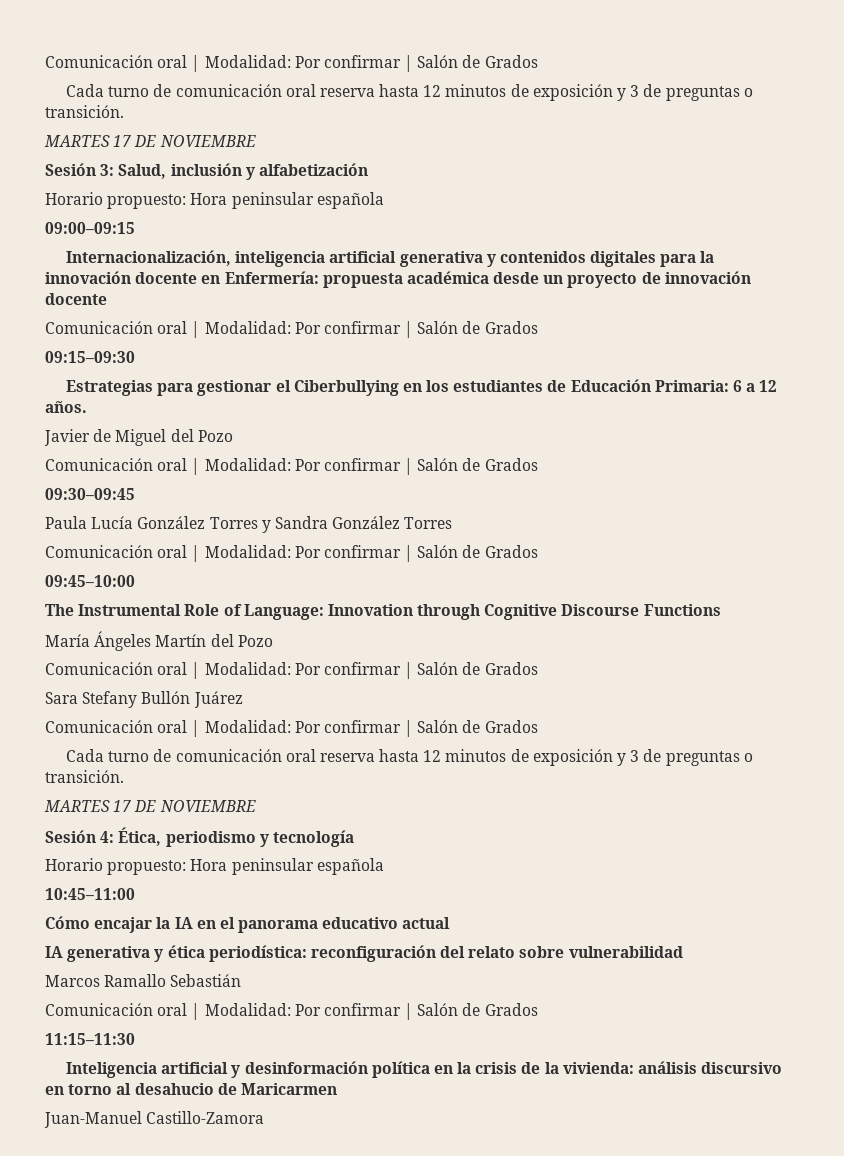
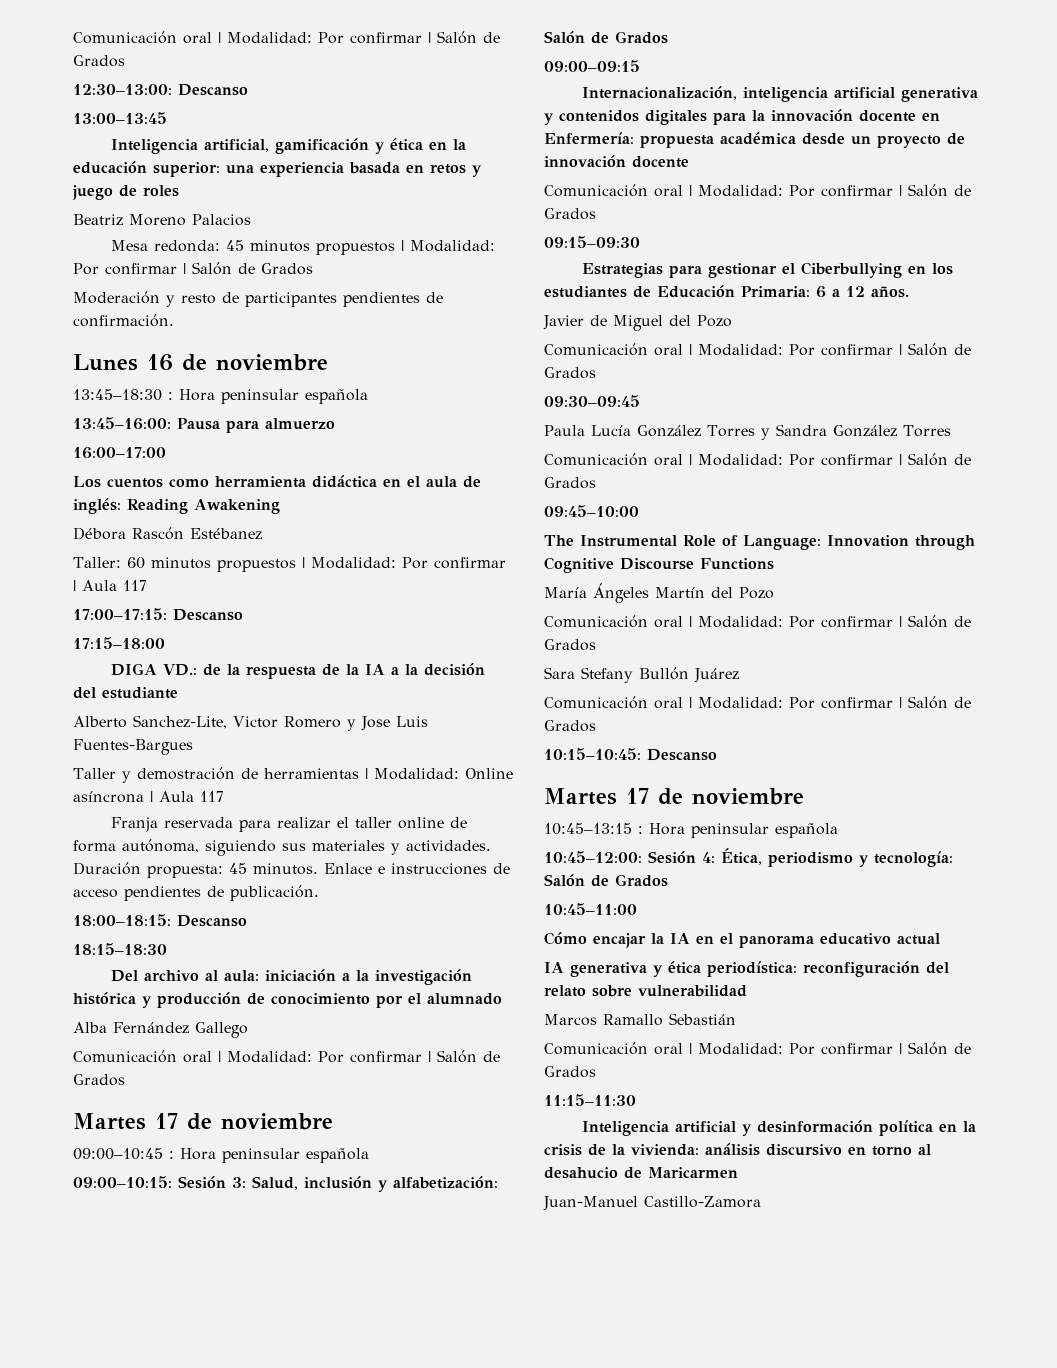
[65,84,753,101] [45,105,124,118] [44,135,256,147] Cada turno de comunicación oral reserva hasta 12 minutos de exposición y 3 de preguntas o transición. // MARTES 17 DE NOVIEMBRE // -> [73,84,248,96] [73,112,167,124] [110,138,466,154] [73,161,482,177] [72,185,179,200] [73,214,251,226] [110,240,495,255] [73,262,313,275] [73,291,443,307] [73,314,174,327] [73,354,328,371] [73,389,368,404] [73,417,335,433] [73,447,166,459] [73,475,481,488] [73,498,280,514] [73,527,262,540] [73,557,506,572] [73,580,147,591] [73,608,243,621] [73,637,165,649] [110,663,485,679] [73,687,178,699] [73,715,428,731] [73,739,193,755] [73,767,513,783] [73,791,224,803] [110,817,467,832] [73,839,491,856] [73,862,510,878] [73,885,319,901] [73,914,247,927] [73,943,167,955] [110,969,472,985] [73,992,502,1008] [73,1022,248,1038] [73,1050,500,1063] [73,1074,125,1086] [73,1113,333,1130] [73,1148,369,1163] [73,1176,172,1188] 12:30–13:00: Descanso // 13:00–13:45 // Inteligencia artificial, gamificación y ética en la educación superior: una experiencia basada en retos y juego de roles // Beatriz Moreno Palacios // Mesa redonda: 45 minutos propuestos | Modalidad: Por confirmar | Salón de Grados // Moderación y resto de participantes pendientes de confirmación. // Lunes 16 de noviembre // 13:45–18:30 : Hora peninsular española // 13:45–16:00: Pausa para almuerzo // 16:00–17:00 // Los cuentos como herramienta didáctica en el aula de inglés: Reading Awakening // Débora Rascón Estébanez // Taller: 60 minutos propuestos | Modalidad: Por confirmar | Aula 117 // 17:00–17:15: Descanso // 17:15–18:00 // DIGA VD.: de la respuesta de la IA a la decisión del estudiante // Alberto Sanchez-Lite, Victor Romero y Jose Luis Fuentes-Bargues // Taller y demostración de herramientas | Modalidad: Online asíncrona | Aula 117 // Franja reservada para realizar el taller online de forma autónoma, siguiendo sus materiales y actividades. Duración propuesta: 45 minutos. Enlace e instrucciones de acceso pendientes de publicación. // 18:00–18:15: Descanso // 18:15–18:30 // Del archivo al aula: iniciación a la investigación histórica y producción de conocimiento por el alumnado // Alba Fernández Gallego // Comunicación oral | Modalidad: Por confirmar | Salón de Grados // Martes 17 de noviembre // 09:00–10:45 : Hora peninsular española // 09:00–10:15:
[258,163,368,176] [45,192,384,209] alfabetización // Horario propuesto: Hora peninsular española -> [393,1176,498,1189] [544,31,668,44] alfabetización: Salón de Grados
[65,749,753,766] [45,770,124,783] [44,800,256,812] Cada turno de comunicación oral reserva hasta 12 minutos de exposición y 3 de preguntas o transición. // MARTES 17 DE NOVIEMBRE // -> [544,748,717,761] [544,788,804,805] [544,823,838,838] [544,851,642,863] 10:15–10:45: Descanso // Martes 17 de noviembre // 10:45–13:15 : Hora peninsular española // 10:45–12:00:
[272,830,354,847] [45,858,384,875] tecnología // Horario propuesto: Hora peninsular española -> [874,851,953,867] [544,874,668,887] tecnología: Salón de Grados

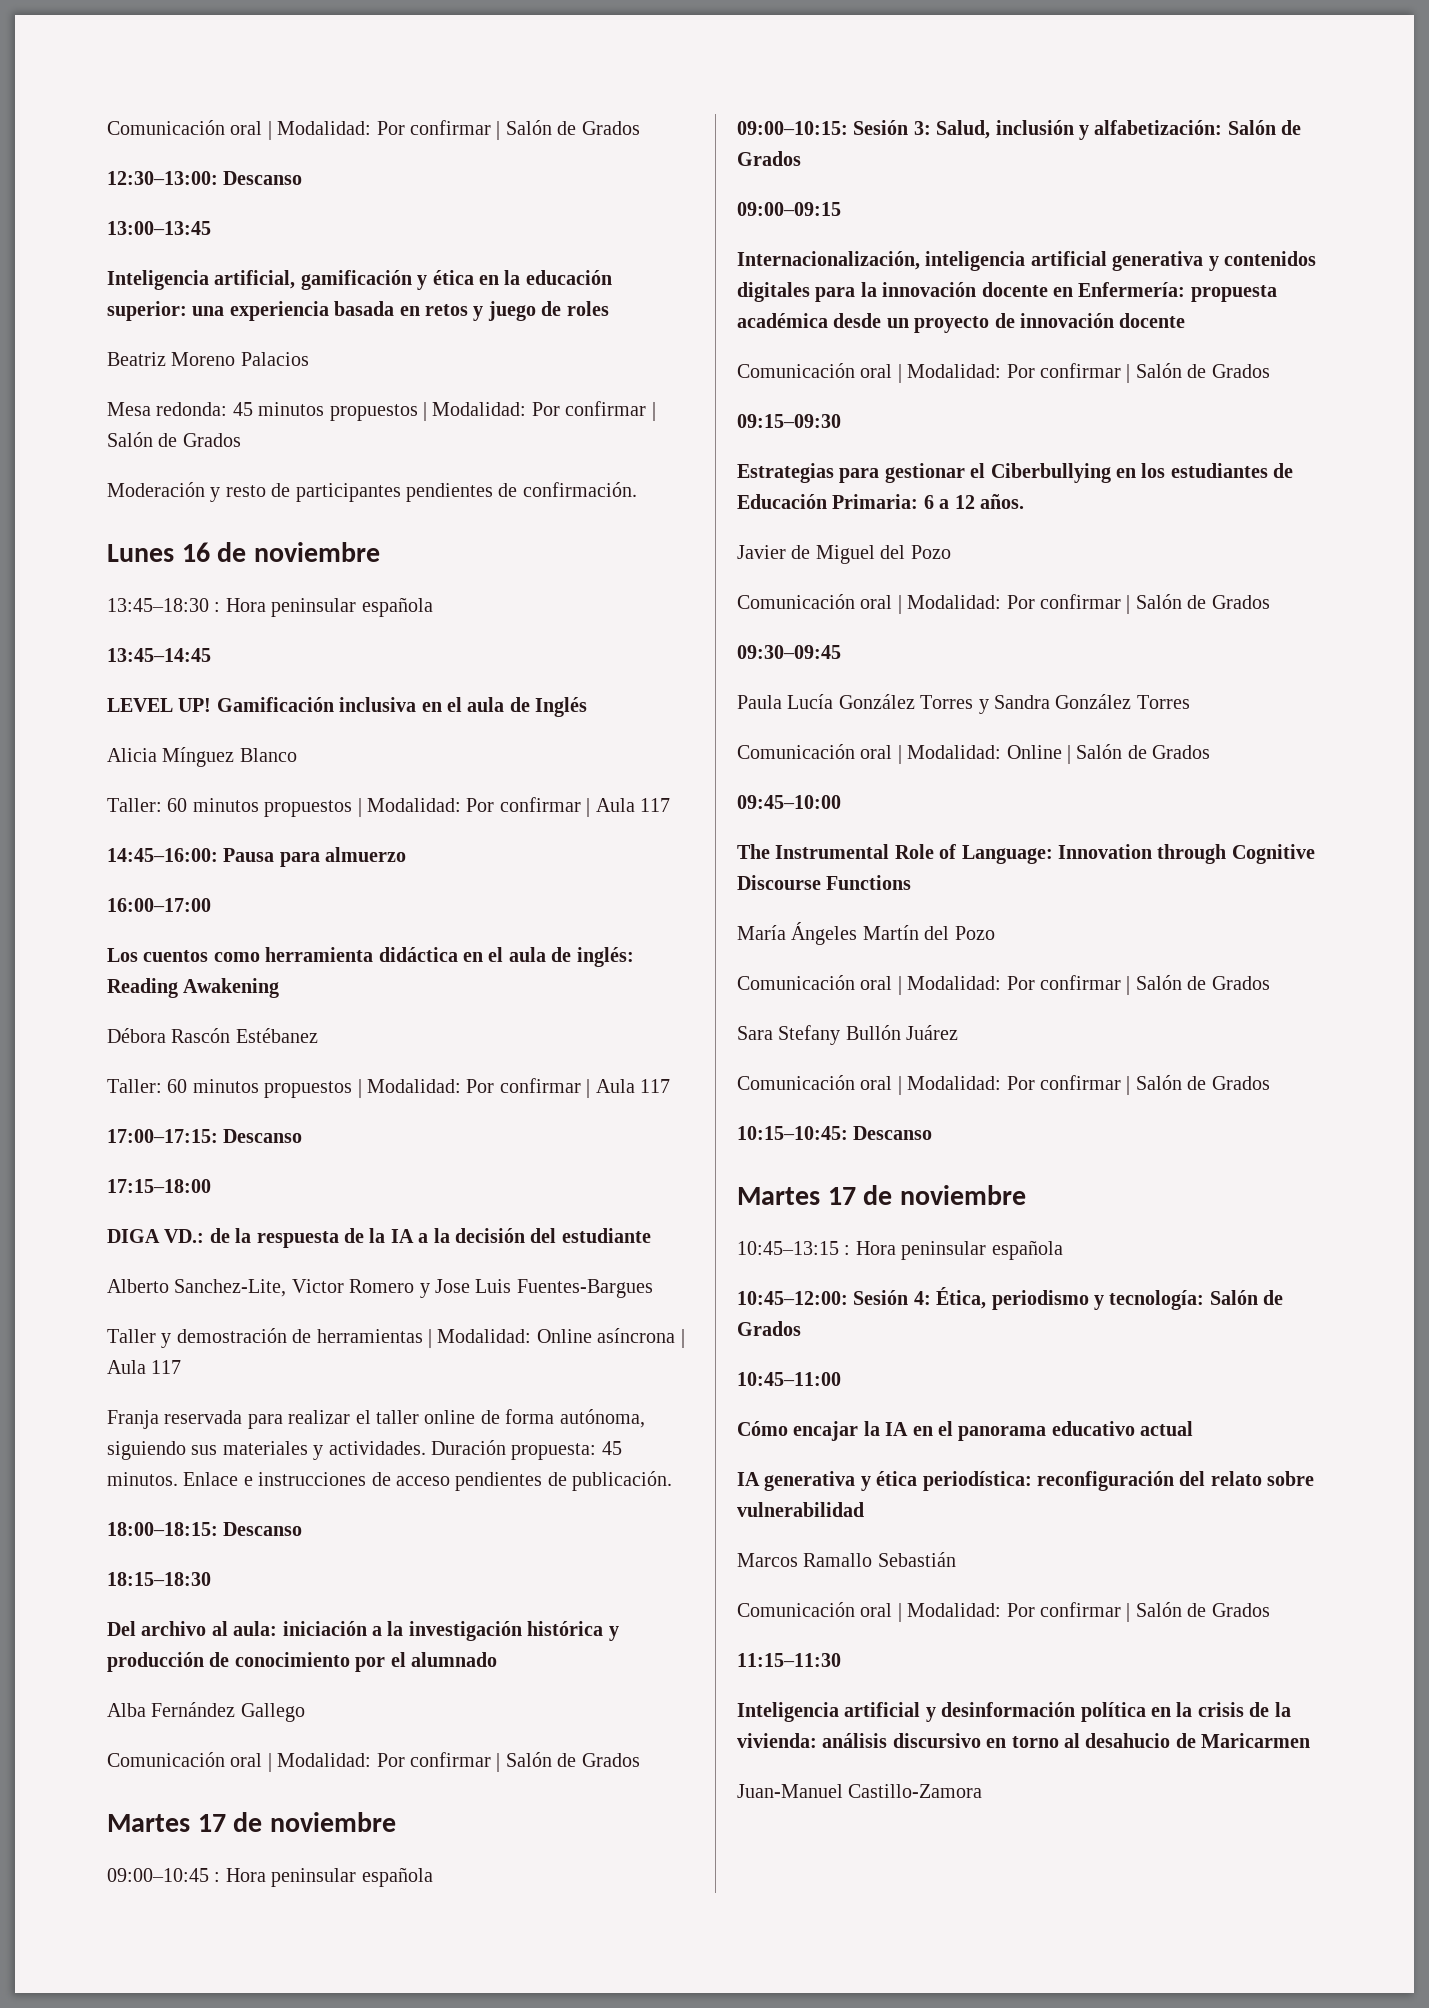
[73,417,171,430] 13:45–16:00: -> [107,648,211,662] [107,697,588,717] [107,747,297,767] [107,797,670,817] [107,848,218,862] 13:45–14:45 // LEVEL UP! Gamificación inclusiva en el aula de Inglés // Alicia Mínguez Blanco // Taller: 60 minutos propuestos | Modalidad: Por confirmar | Aula 117 // 14:45–16:00:
[789,454,893,466] Por confirmar -> [1006,745,1062,759] Online

